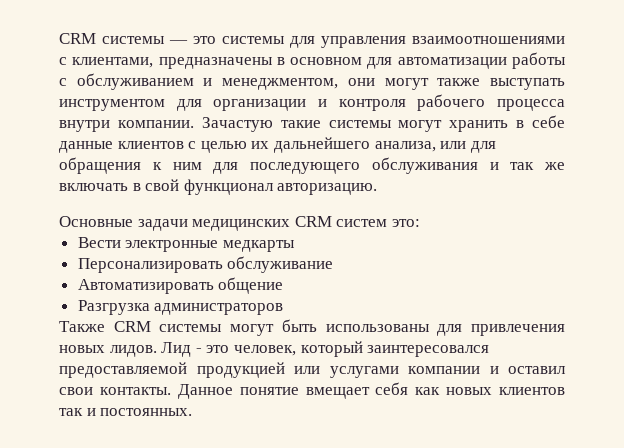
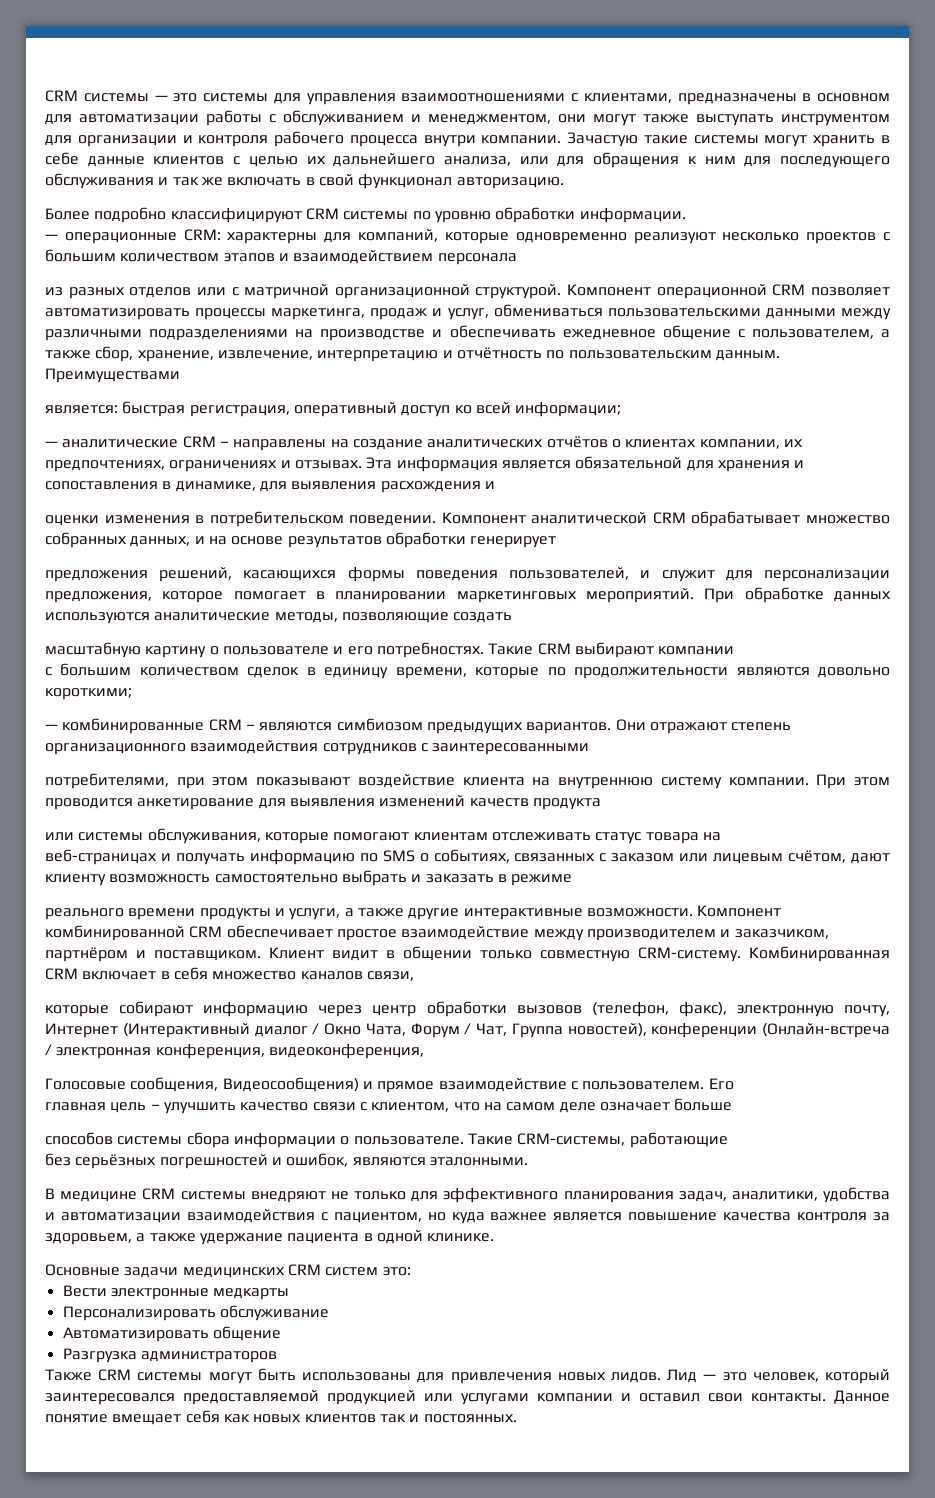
(378, 189) none -> [45,207,686,223] [45,229,891,244] [45,249,517,265] [45,284,890,299] [45,304,891,320] [45,325,891,341] [45,346,780,362] [45,368,180,383] [45,401,622,417] [45,436,803,451] [45,456,805,472] [45,481,495,493] [45,511,890,527] [45,532,557,548] [45,566,890,582] [45,587,891,603] [45,612,513,624] [45,642,735,658] [45,663,890,679] [45,688,132,700] [45,718,792,734] [45,740,590,755] [45,773,891,789] [45,795,601,810] [45,828,721,844] [45,849,891,865] [45,870,573,886] [45,905,782,920] [45,925,829,941] [45,946,890,962] [45,967,414,981] [45,1001,891,1017] [45,1022,890,1038] [45,1043,424,1059] [45,1077,734,1093] [45,1098,733,1114] [45,1132,728,1148] [45,1153,528,1169] [45,1187,890,1203] [45,1209,890,1224] [45,1230,495,1245] // Более подробно классифицируют CRM системы по уровню обработки информации. // — операционные CRM: характерны для компаний, которые одновременно реализуют несколько проектов с большим количеством этапов и взаимодействием персонала // из разных отделов или с матричной организационной структурой. Компонент операционной CRM позволяет автоматизировать процессы маркетинга, продаж и услуг, обмениваться пользовательскими данными между различными подразделениями на производстве и обеспечивать ежедневное общение с пользователем, а также сбор, хранение, извлечение, интерпретацию и отчётность по пользовательским данным. Преимуществами // является: быстрая регистрация, оперативный доступ ко всей информации; // — аналитические CRM – направлены на создание аналитических отчётов о клиентах компании, их предпочтениях, ограничениях и отзывах. Эта информация является обязательной для хранения и сопоставления в динамике, для выявления расхождения и // оценки изменения в потребительском поведении. Компонент аналитической CRM обрабатывает множество собранных данных, и на основе результатов обработки генерирует // предложения решений, касающихся формы поведения пользователей, и служит для персонализации предложения, которое помогает в планировании маркетинговых мероприятий. При обработке данных используются аналитические методы, позволяющие создать // масштабную картину о пользователе и его потребностях. Такие CRM выбирают компании // с большим количеством сделок в единицу времени, которые по продолжительности являются довольно короткими; // — комбинированные CRM – являются симбиозом предыдущих вариантов. Они отражают степень организационного взаимодействия сотрудников с заинтересованными // потребителями, при этом показывают воздействие клиента на внутреннюю систему компании. При этом проводится анкетирование для выявления изменений качеств продукта // или системы обслуживания, которые помогают клиентам отслеживать статус товара на // веб-страницах и получать информацию по SMS о событиях, связанных с заказом или лицевым счётом, дают клиенту возможность самостоятельно выбрать и заказать в режиме // реального времени продукты и услуги, а также другие интерактивные возможности. Компонент комбинированной CRM обеспечивает простое взаимодействие между производителем и заказчиком, партнёром и поставщиком. Клиент видит в общении только совместную CRM-систему. Комбинированная CRM включает в себя множество каналов связи, // которые собирают информацию через центр обработки вызовов (телефон, факс), электронную почту, Интернет (Интерактивный диалог / Окно Чата, Форум / Чат, Группа новостей), конференции (Онлайн-встреча / электронная конференция, видеоконференция, // Голосовые сообщения, Видеосообщения) и прямое взаимодействие с пользователем. Его // главная цель – улучшить качество связи с клиентом, что на самом деле означает больше // способов системы сбора информации о пользователе. Такие CRM-системы, работающие // без серьёзных погрешностей и ошибок, являются эталонными. // В медицине CRM системы внедряют не только для эффективного планирования задач, аналитики, удобства и автоматизации взаимодействия с пациентом, но куда важнее является повышение качества контроля за здоровьем, а также удержание пациента в одной клинике.
[195,348,202,353] - -> [703,1374,717,1380] —

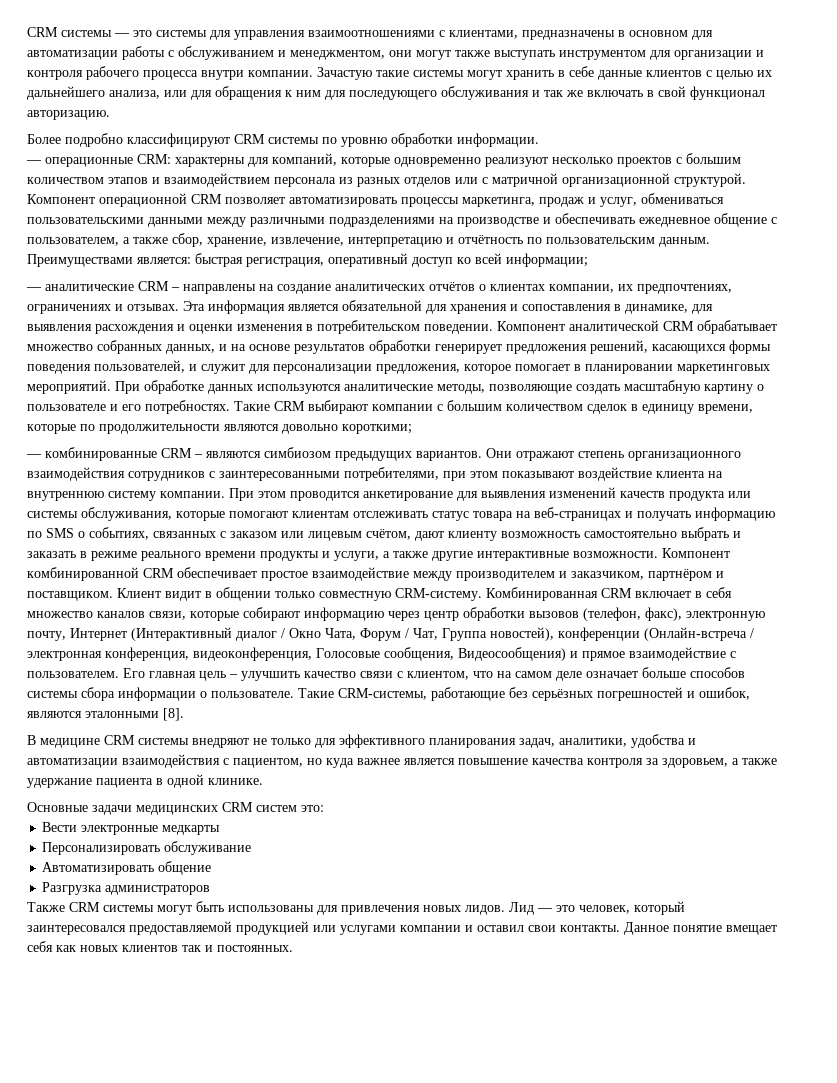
(517, 259) // -> (336, 182) none
(180, 375) // -> (133, 260) none
(495, 485) // -> (185, 327) none
(557, 542) // -> (502, 349) none
(513, 617) // -> (620, 389) none
(735, 650) // -> (433, 407) none
(590, 749) // -> (340, 476) none
(601, 804) // -> (725, 496) none
(721, 836) // -> (531, 514) none
(573, 880) // -> (137, 556) none
(414, 976) // -> (186, 615) none
(424, 1051) // -> (312, 654) none
(734, 1084) // -> (145, 673) none
(733, 1104) // -> (686, 672) none
(728, 1140) // -> (505, 694) none
[429,1157,528,1166] эталонными. -> [85,708,184,721] эталонными [8].

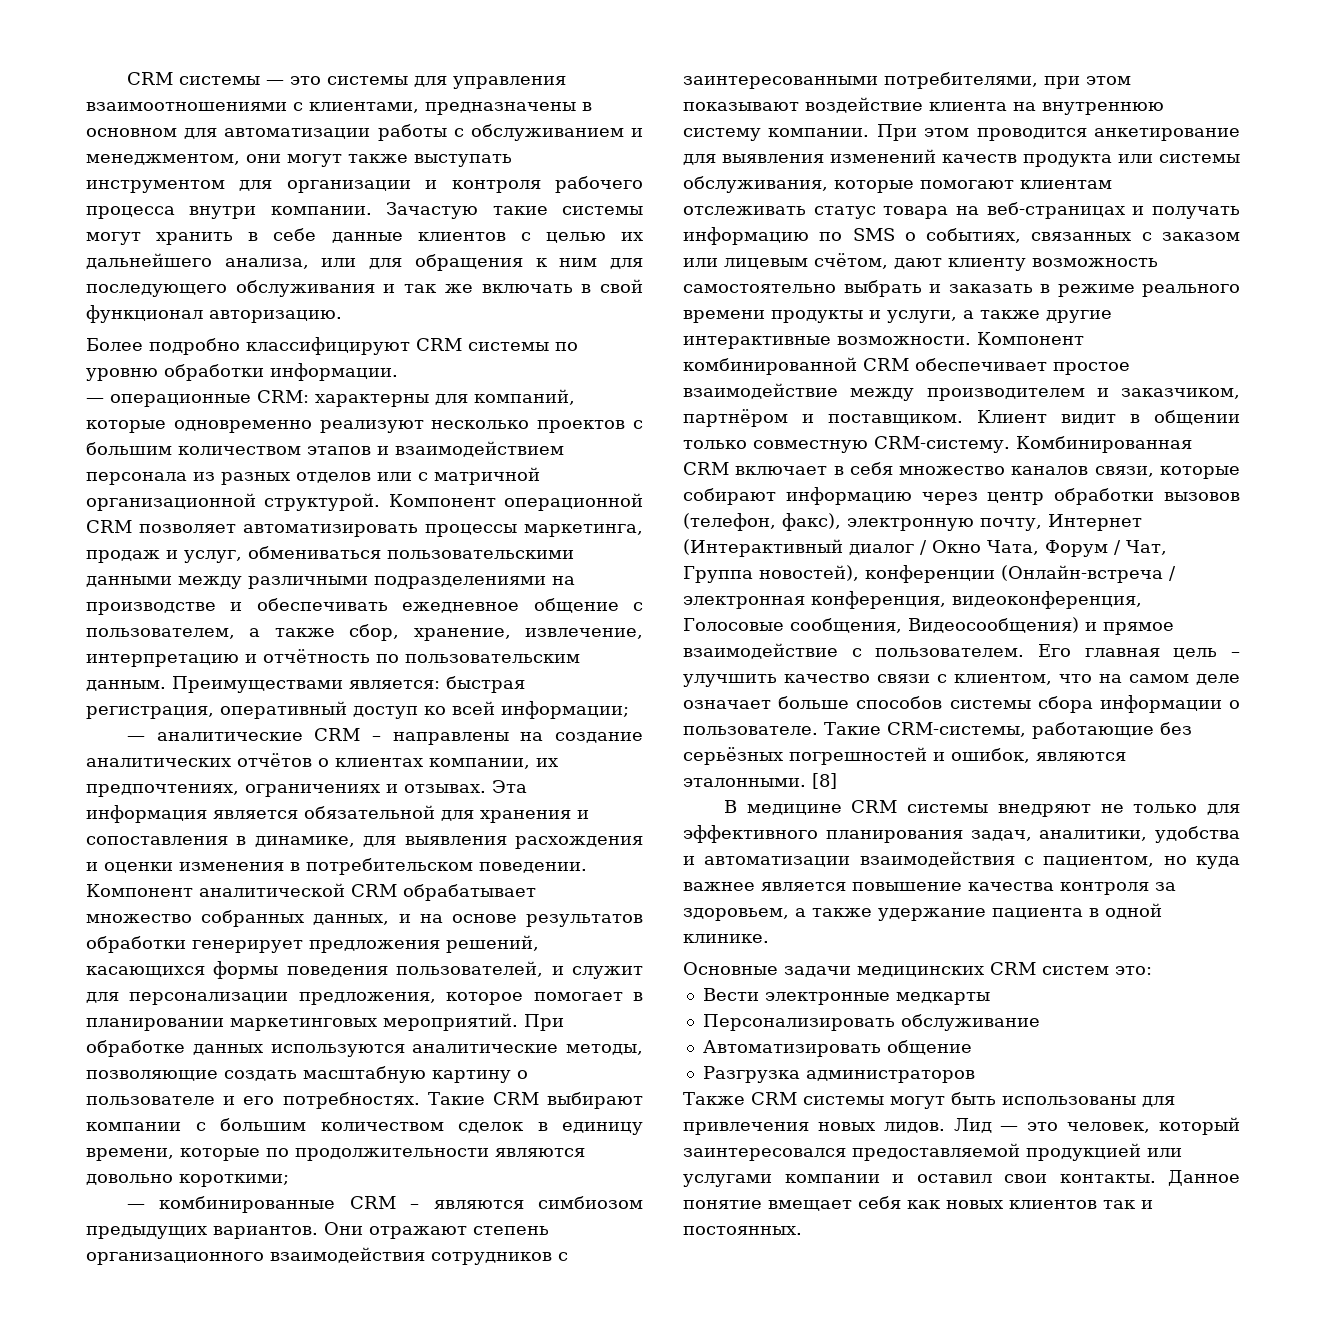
[85,708,184,721] эталонными [8]. -> [683,773,837,789] эталонными. [8]

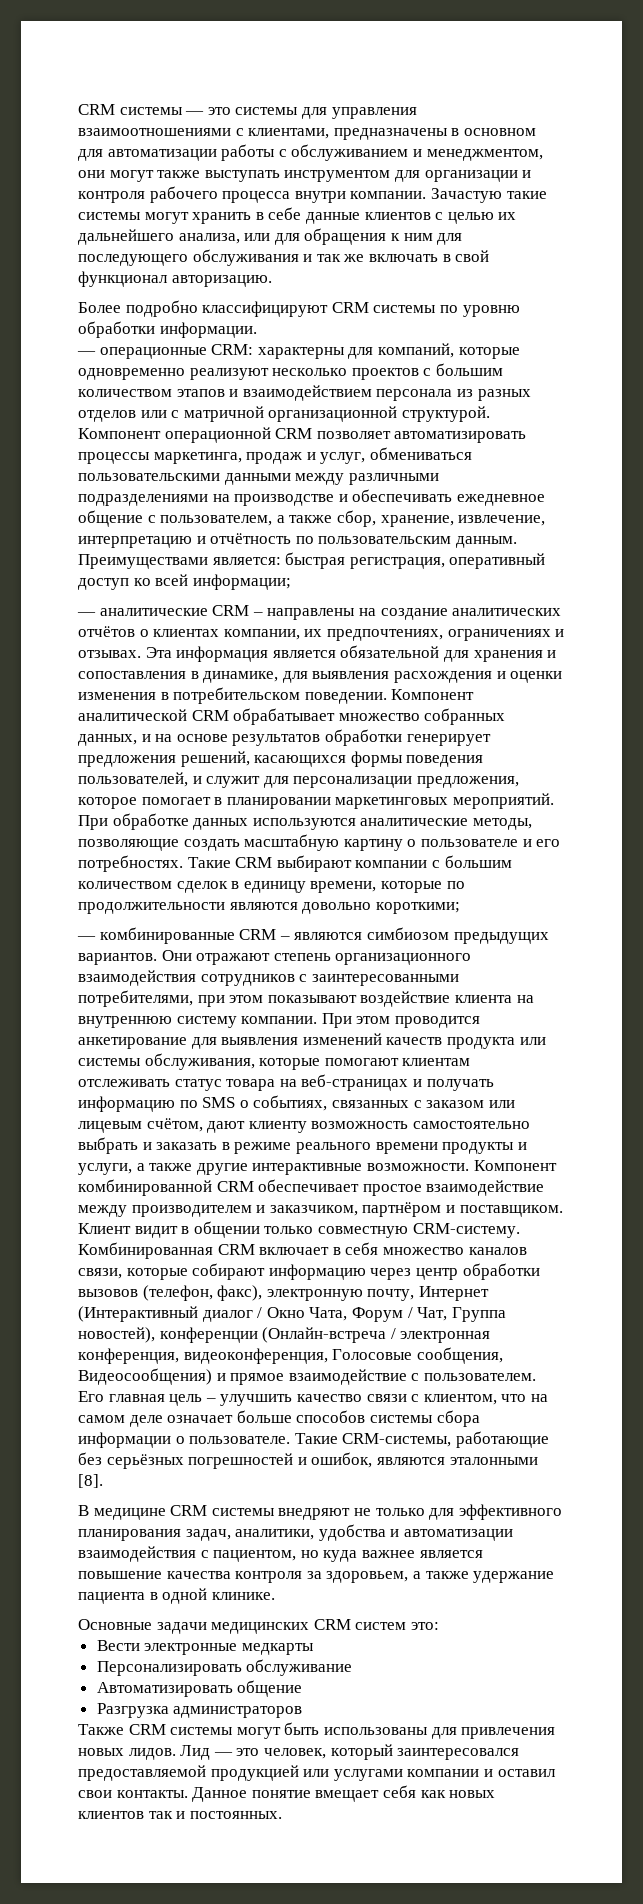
[683,773,837,789] эталонными. [8] -> [449,1457,538,1465] [78,1474,103,1488] эталонными [8].

